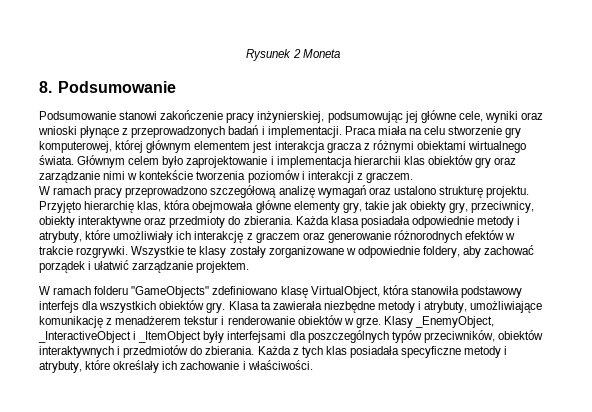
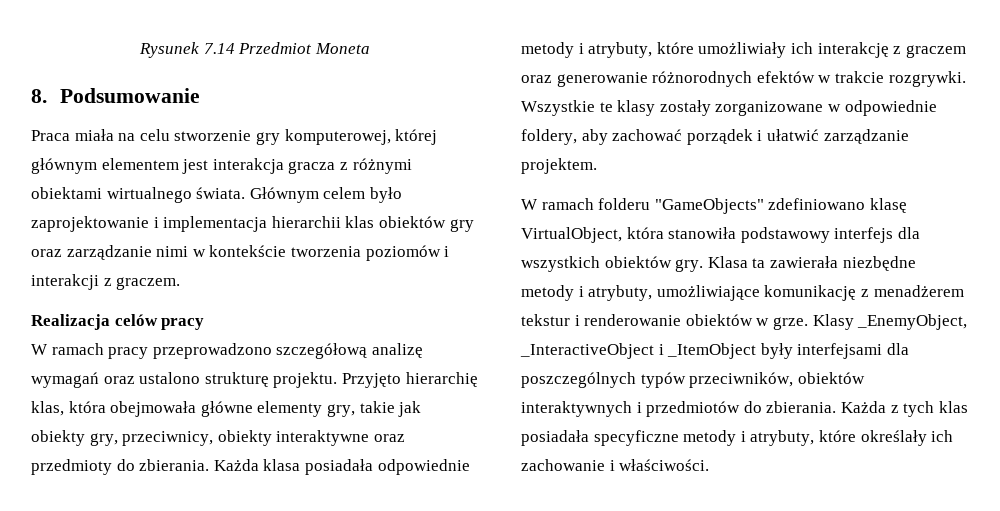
[292,49,301,58] 2 -> [203,42,313,54] 7.14 Przedmiot
[39,110,544,123] [38,125,342,138] Podsumowanie stanowi zakończenie pracy inżynierskiej, podsumowując jej główne cele, wyniki oraz wnioski płynące z przeprowadzonych badań i implementacji. -> (200, 95) none
(413, 177) none -> [31,314,205,330] // Realizacja celów pracy

